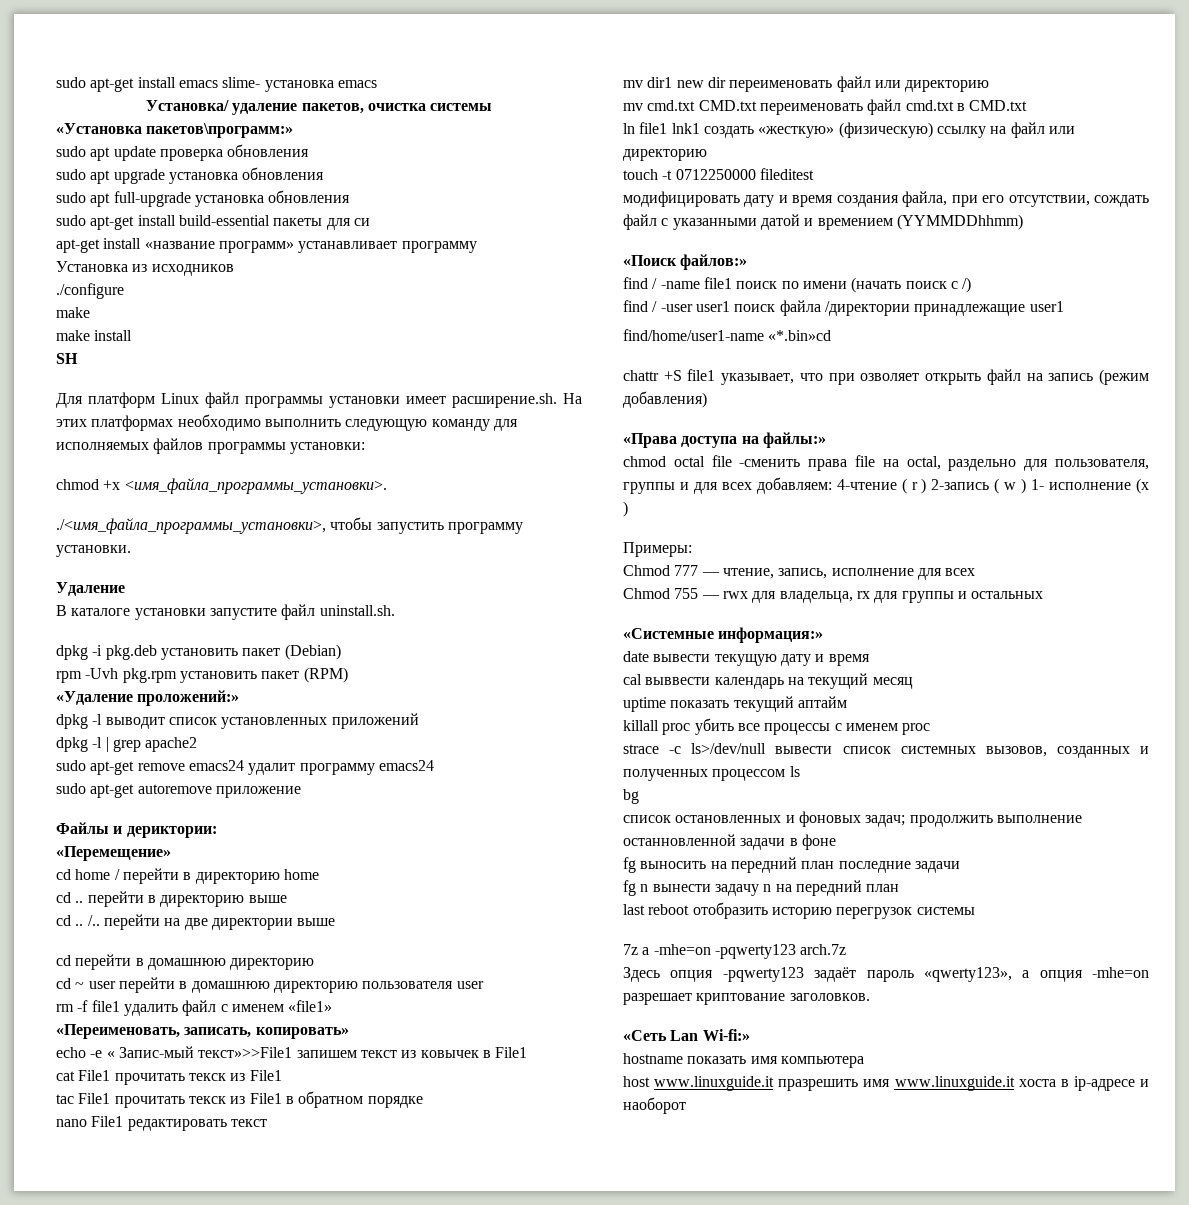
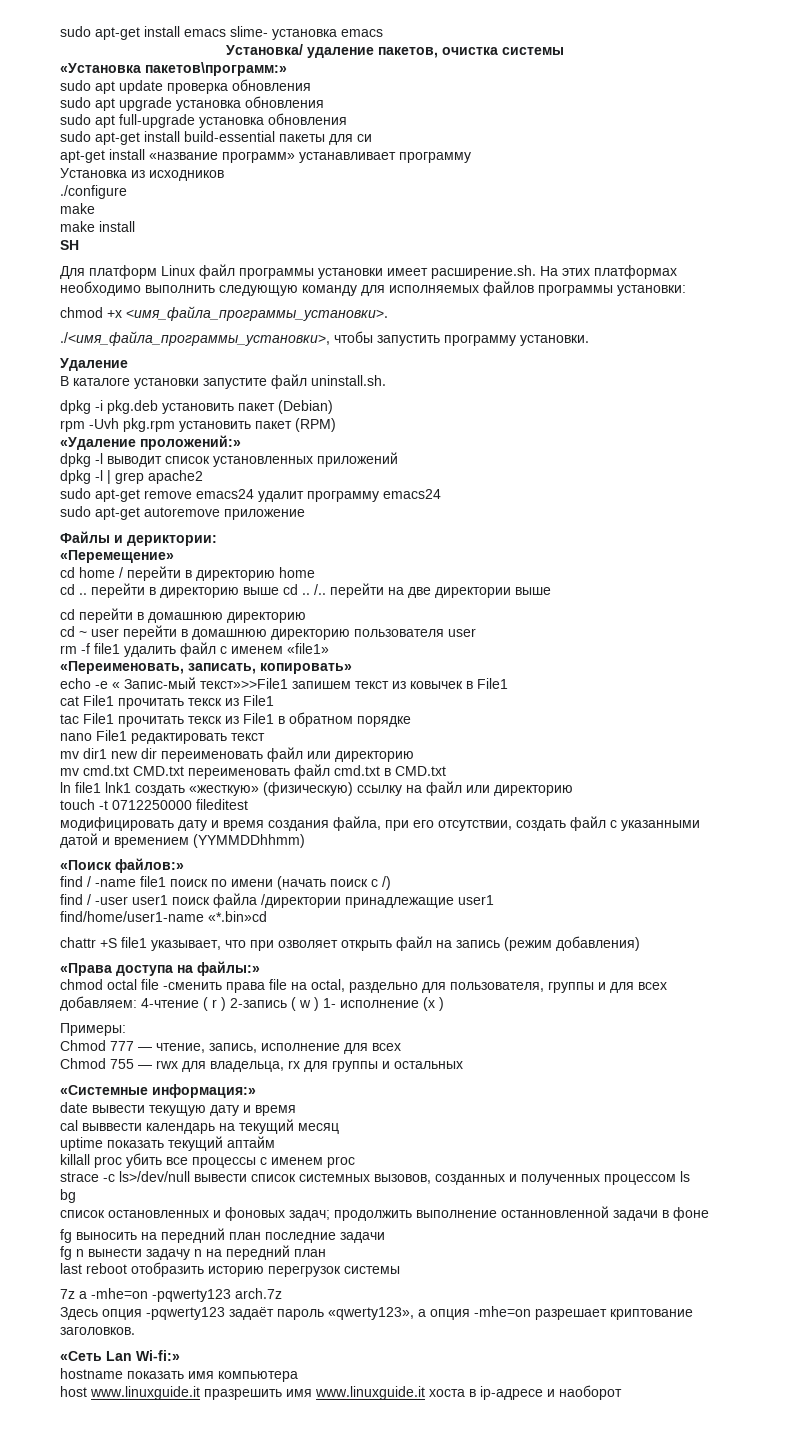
(287, 899) // -> (279, 591) none
[1094,195,1149,207] сождать -> [516,820,566,831] создать

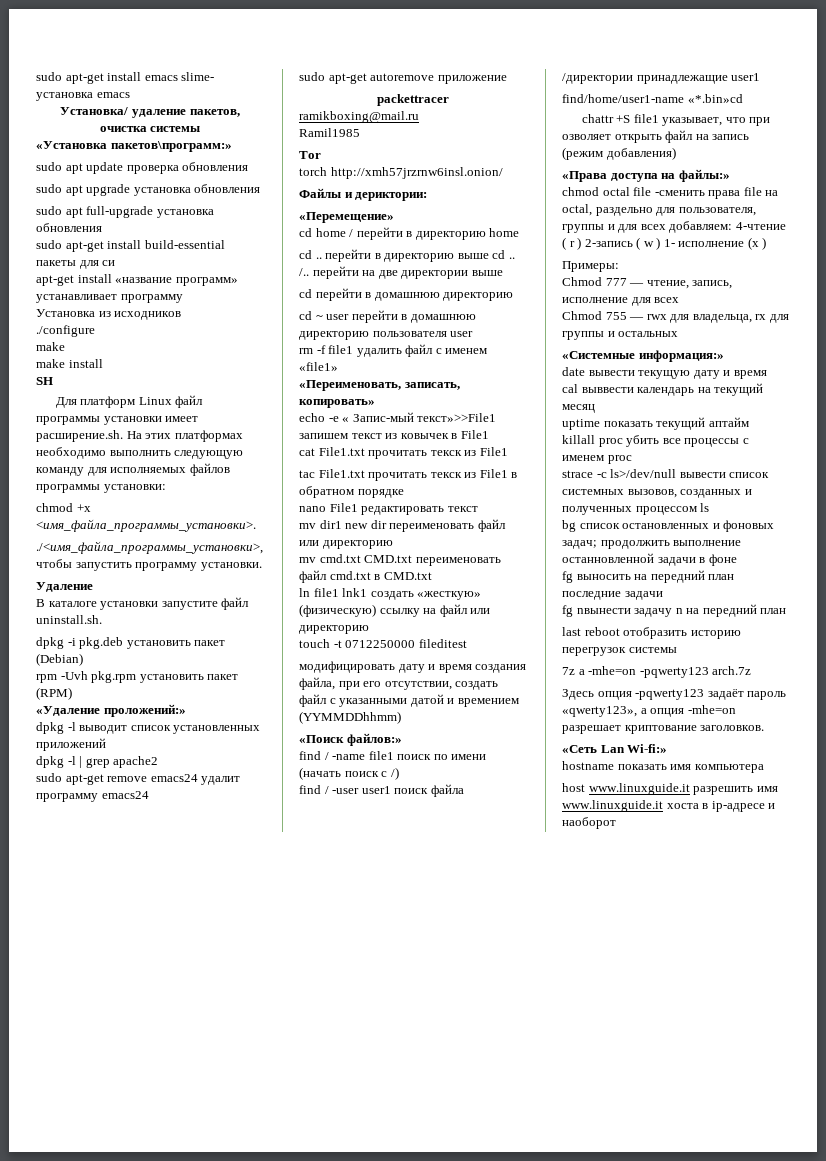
(305, 514) none -> [377,94,449,106] [299,111,419,123] [299,128,360,137] [299,151,321,159] [299,167,503,179] // packettracer // ramikboxing@mail.ru // Ramil1985 // Tor // torch http://xmh57jrzrnw6insl.onion/
[83,695,114,706] File1 -> [318,447,365,456] File1.txt
[83,713,114,724] File1 -> [318,469,365,478] File1.txt
(76, 1196) // -> (576, 526) none
[76,1249,142,1257] n вынести -> [576,608,631,614] nвынести
[204,1389,282,1400] празрешить -> [693,786,754,795] разрешить

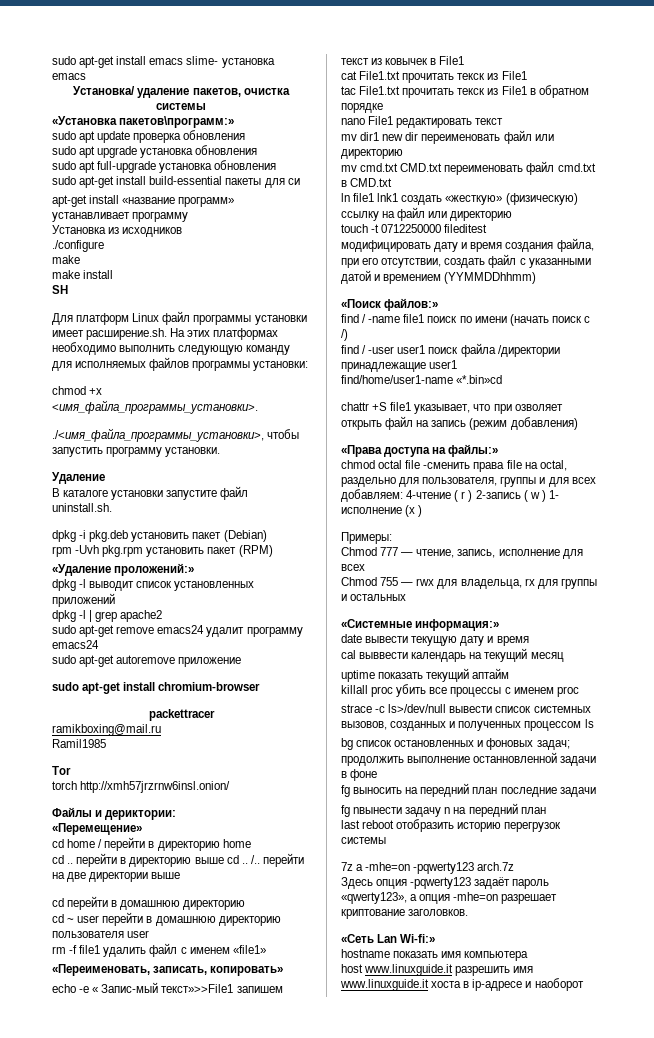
(507, 79) none -> [52,682,261,694] // sudo apt-get install chromium-browser

